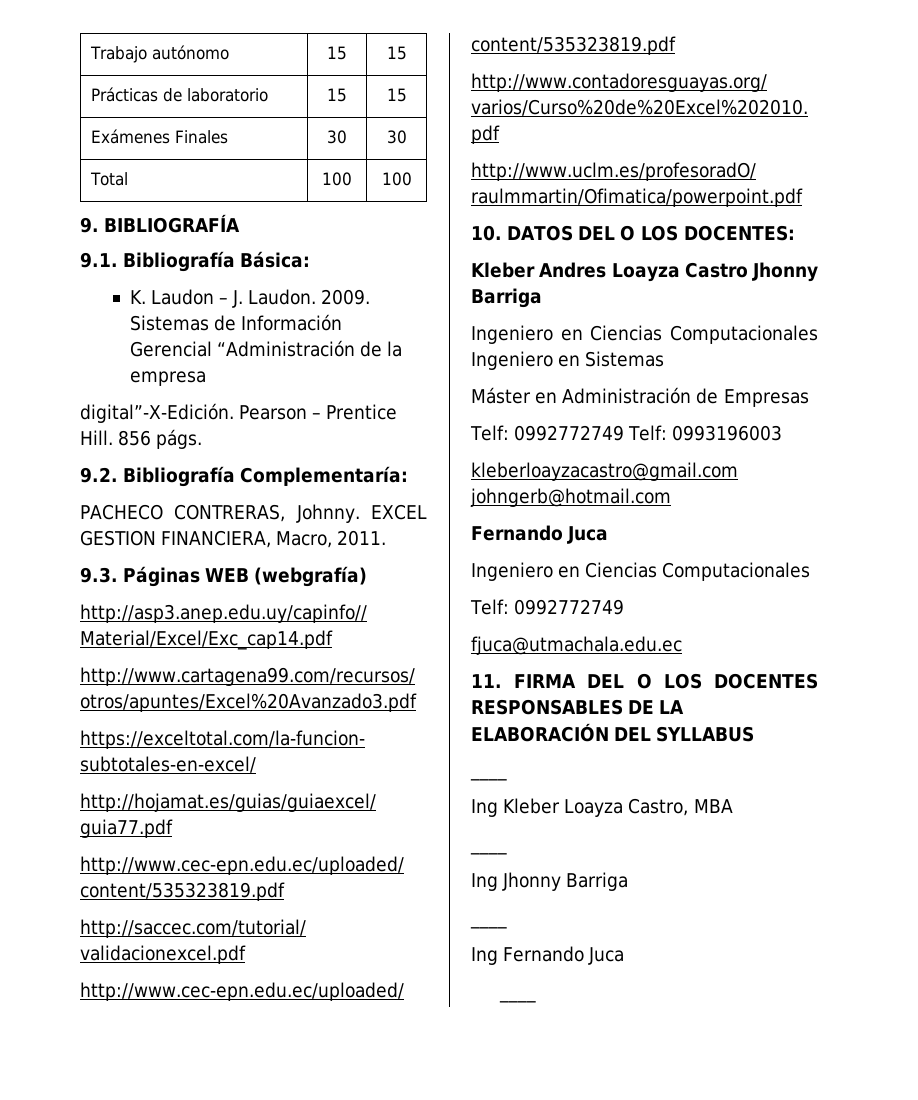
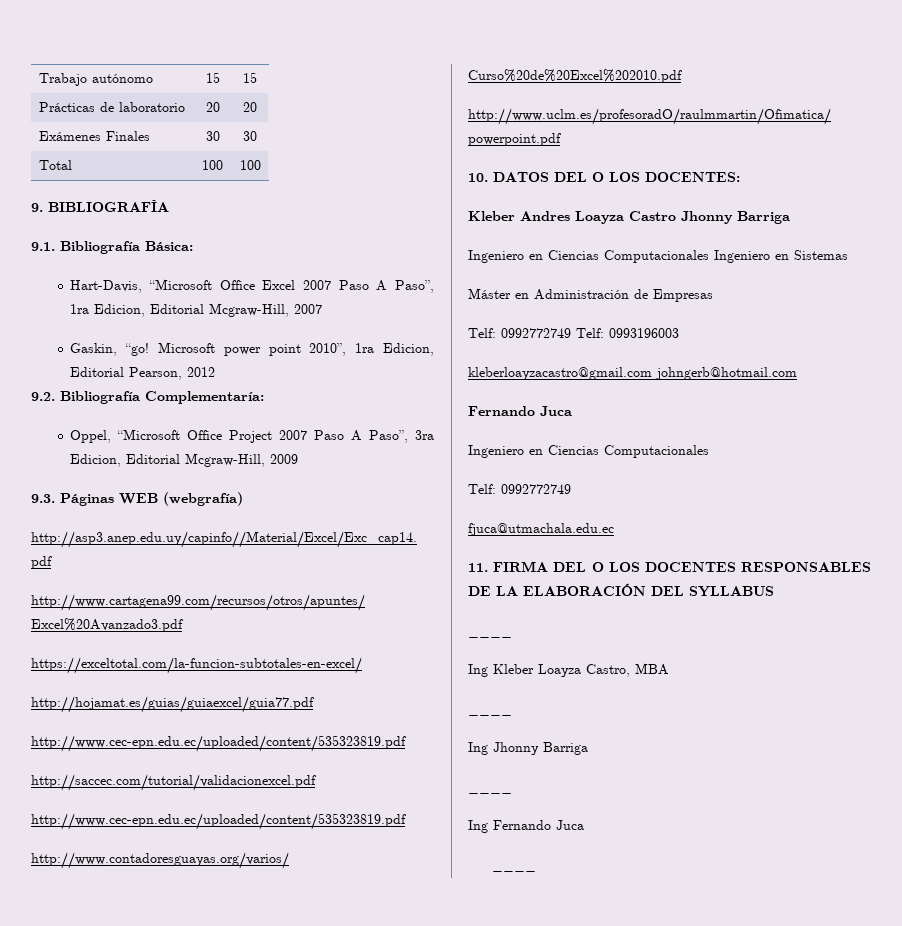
[327,88,347,102] [386,88,407,102] 15 | 15 -> [205,102,220,112] [243,102,257,112] 20 | 20
[129,289,371,308] [129,314,342,331] [129,340,403,357] [129,371,206,386] [80,403,398,423] [80,429,203,449] [80,466,409,487] [80,504,428,523] [80,530,387,548] K. Laudon – J. Laudon. 2009. Sistemas de Información Gerencial “Administración de la empresa // digital”-X-Edición. Pearson – Prentice Hill. 856 págs. // 9.2. Bibliografía Complementaría: // PACHECO CONTRERAS, Johnny. EXCEL GESTION FINANCIERA, Macro, 2011. -> [70,279,434,293] [70,303,323,317] [70,342,434,356] [70,367,216,380] [31,391,264,404] [70,429,434,443] [70,453,299,467] Hart-Davis, “Microsoft Office Excel 2007 Paso A Paso”, 1ra Edicion, Editorial Mcgraw-Hill, 2007 // Gaskin, “go! Microsoft power point 2010”, 1ra Edicion, Editorial Pearson, 2012 // 9.2. Bibliografía Complementaría: // Oppel, “Microsoft Office Project 2007 Paso A Paso”, 3ra Edicion, Editorial Mcgraw-Hill, 2009

